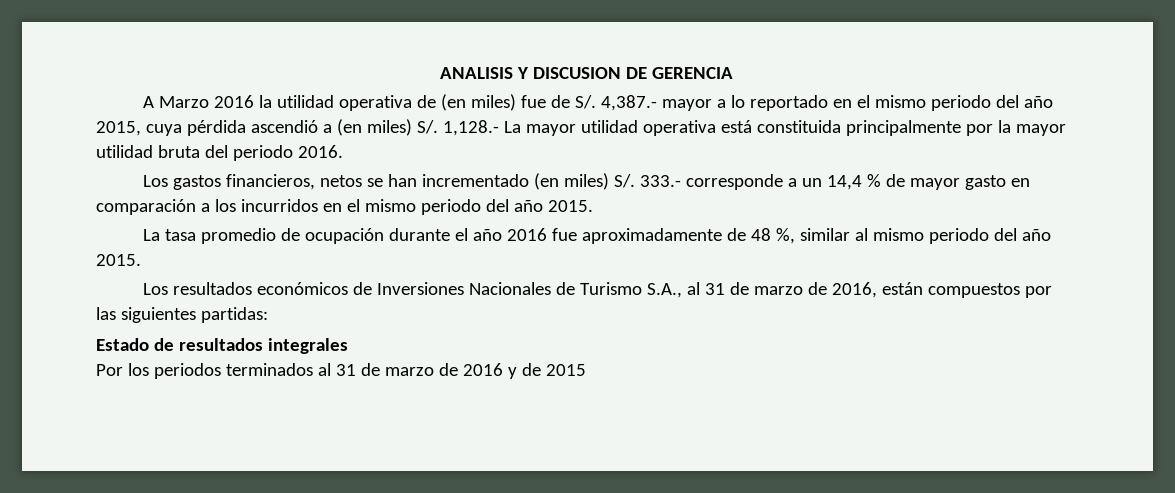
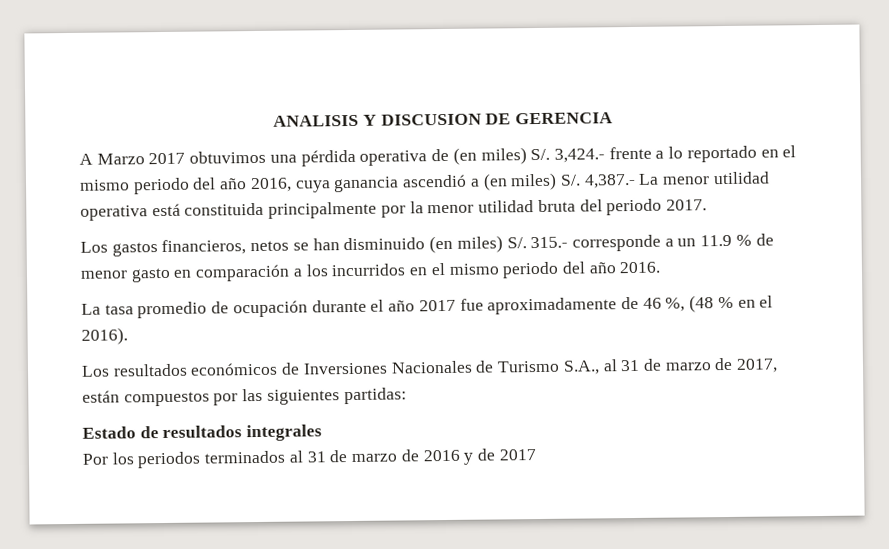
[214,94,713,111] 2016 la utilidad operativa de (en miles) fue de S/. 4,387.- mayor -> [148,146,652,167] 2017 obtuvimos una pérdida operativa de (en miles) S/. 3,424.- frente
[96,120,246,136] 2015, cuya pérdida -> [249,176,400,193] 2016, cuya ganancia
[442,120,576,136] 1,128.- La mayor -> [583,173,711,189] 4,387.- La menor
[1015,124,1066,136] mayor -> [427,204,475,214] menor
[297,145,343,158] 2016. -> [665,199,707,211] 2017.
[422,173,682,190] incrementado (en miles) S/. 333.- -> [343,235,569,254] disminuido (en miles) S/. 315.-
[827,175,863,190] 14,4 -> [700,234,733,247] 11.9
[910,178,961,190] mayor -> [80,270,128,279] menor
[547,200,593,212] 2015. -> [619,261,661,274] 2016.
[507,228,548,241] 2016 -> [418,299,456,312] 2017
[751,228,1052,244] [96,254,141,266] 48 %, similar al mismo periodo del año 2015. -> [642,295,774,313] [81,327,128,345] 46 %, (48 % en el 2016).
[832,282,878,298] 2016, -> [736,358,779,373] 2017,
[545,364,586,376] 2015 -> [498,449,536,461] 2017

